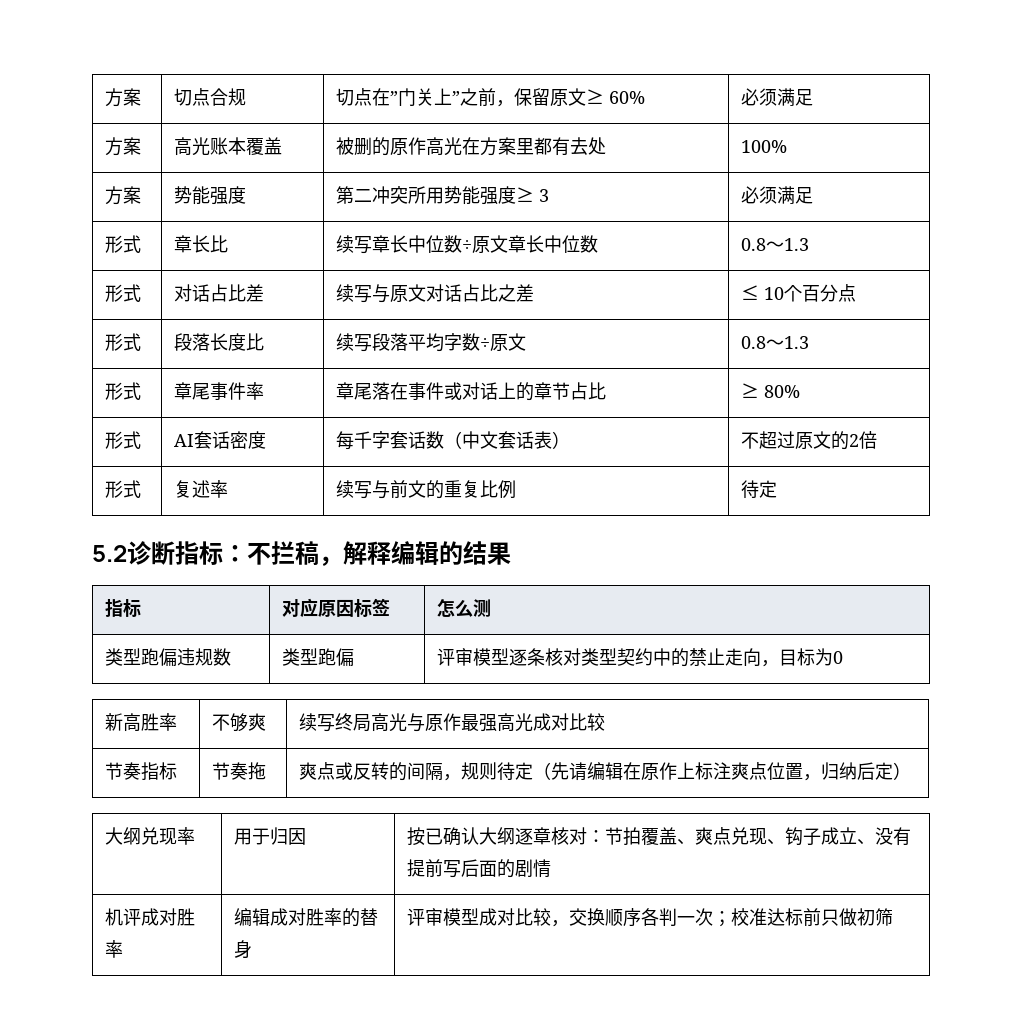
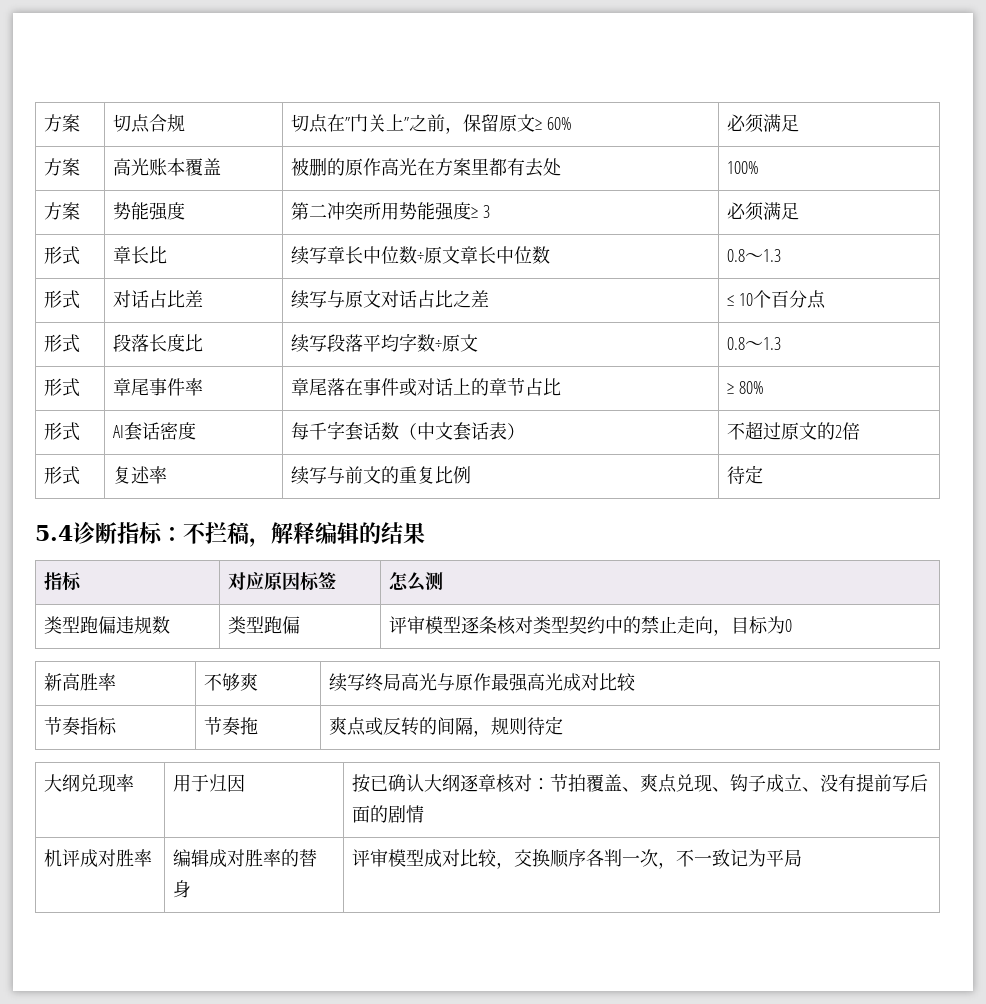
[92,545,127,562] 5.2 -> [35,525,73,541] 5.4
[533,762,912,781] （先请编辑在原作上标注爽点位置，归纳后定） -> (564, 725) none
[713,908,894,927] ；校准达标前只做初筛 -> [658,849,803,869] ，不一致记为平局

